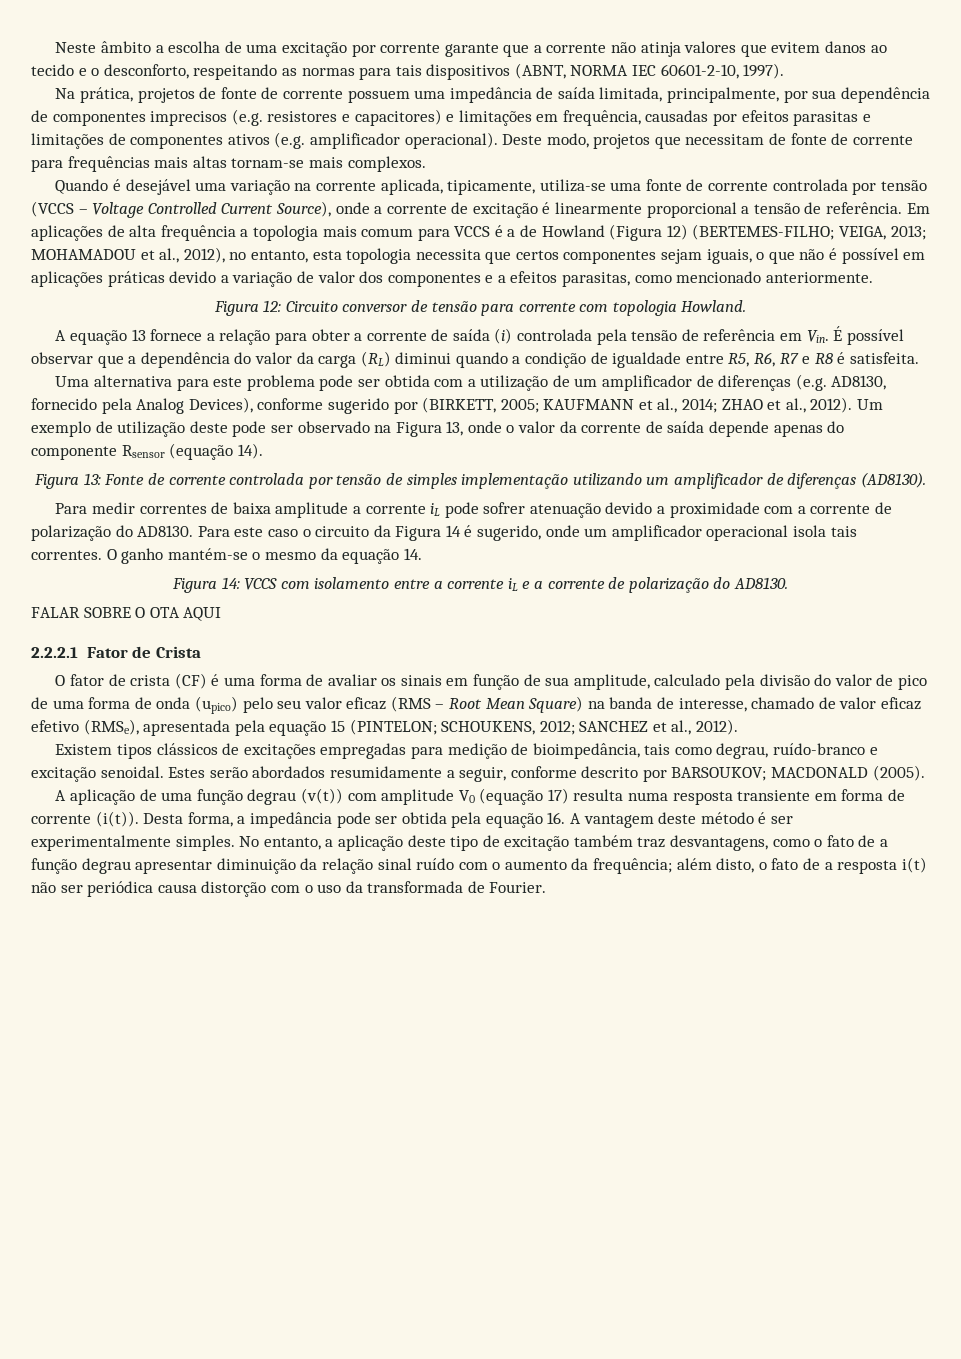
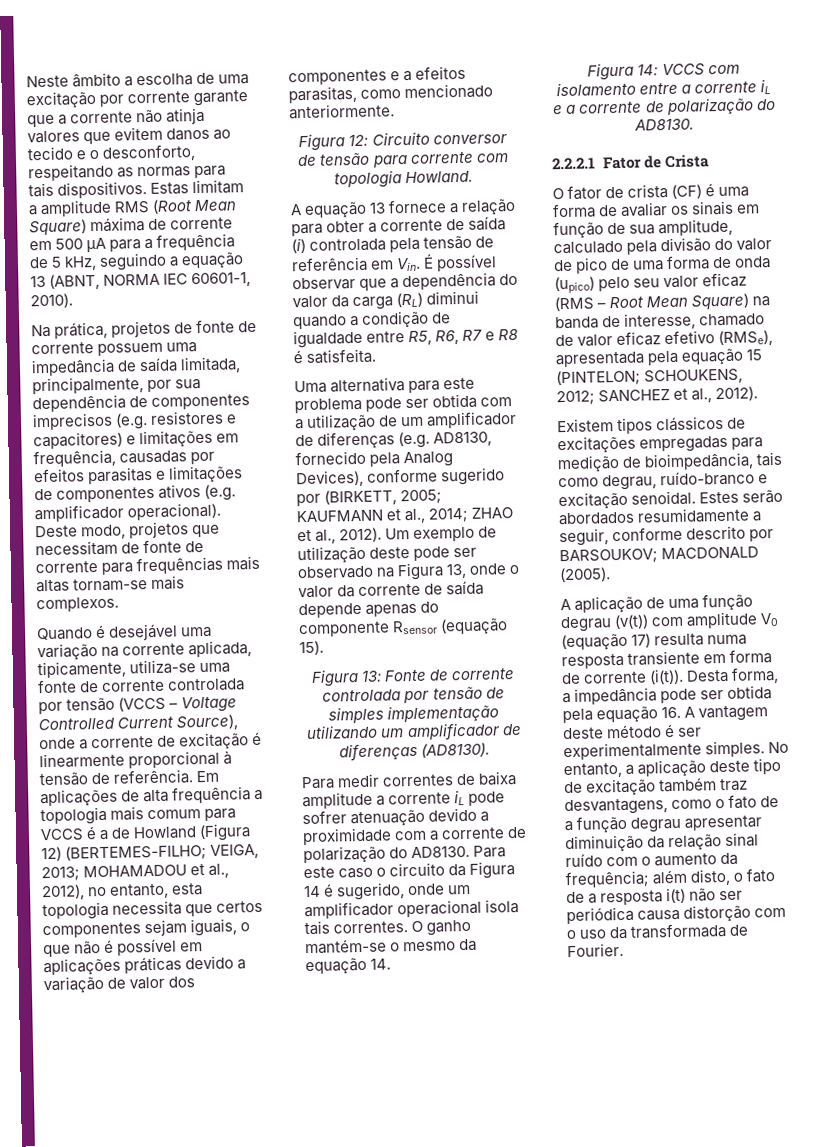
[426,64,511,80] dispositivos -> [57,179,245,199] [28,199,237,218] [29,217,234,236] [29,233,236,253] [29,252,245,271] [30,275,46,288] dispositivos. Estas limitam a amplitude RMS (Root Mean Square) máxima de corrente em 500 µA para a frequência de 5 kHz, seguindo a equação 13
[660,63,785,79] 60601-2-10, 1997). -> [191,272,252,288] [30,293,73,309] 60601-1, 2010).
[741,206,750,214] a -> [223,750,233,765] à
[237,443,263,459] 14). -> [299,640,324,656] 15).
[31,607,222,621] // FALAR SOBRE O OTA AQUI -> (694, 124) none

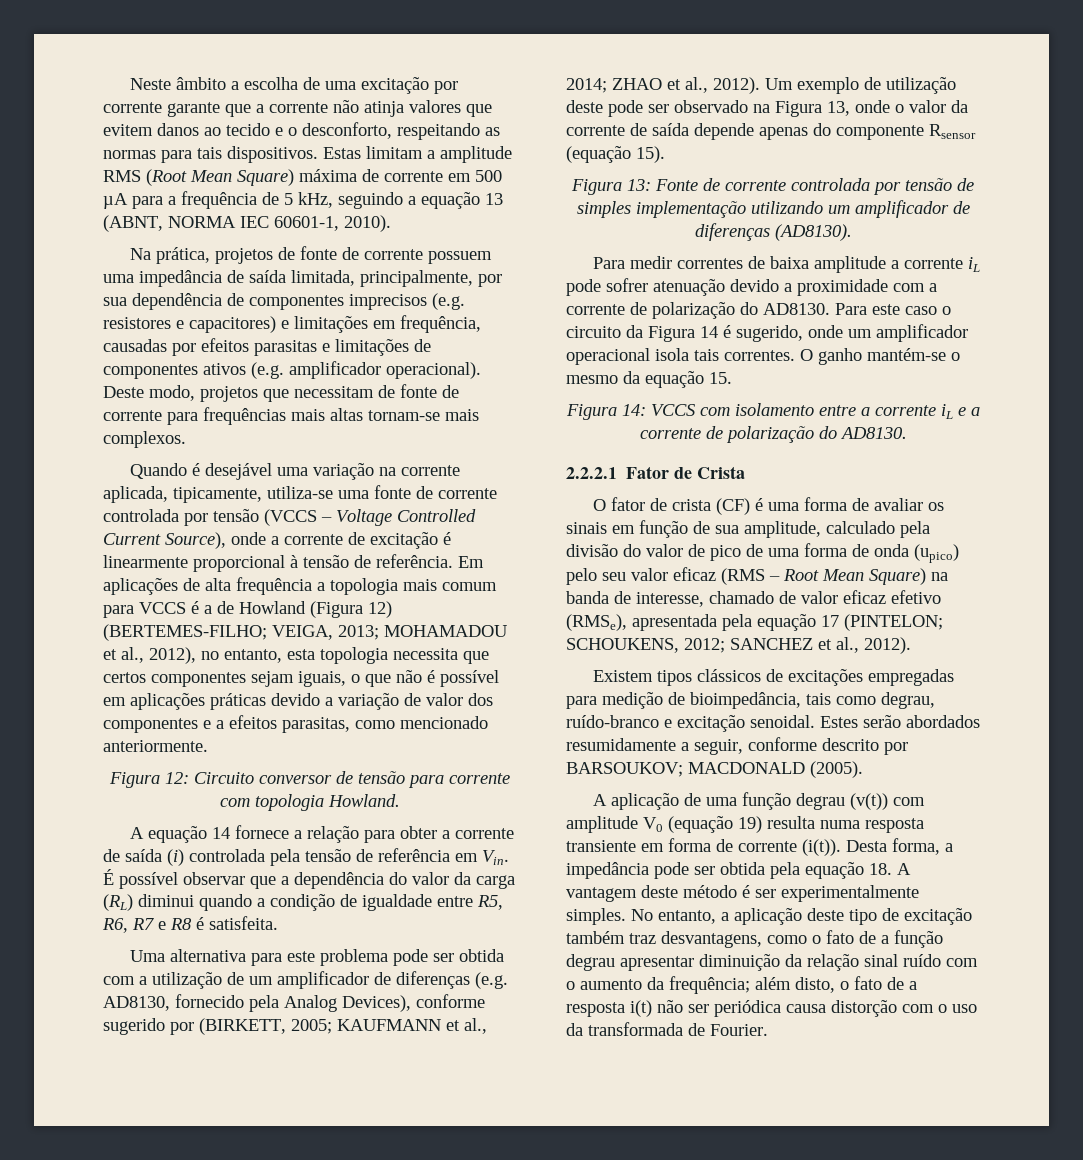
[369,202,387,214] 13 -> [211,827,230,839] 14
[370,958,392,970] 14. -> [709,372,732,384] 15.
[746,349,763,361] 15 -> [821,615,839,627] 17
[631,633,652,648] 17) -> [738,816,762,833] 19)
[661,706,682,719] 16. -> [869,863,892,875] 18.

